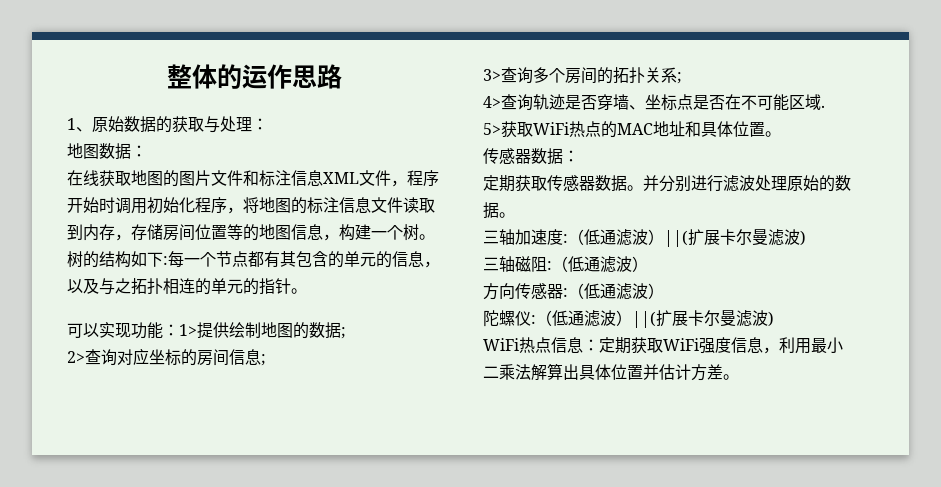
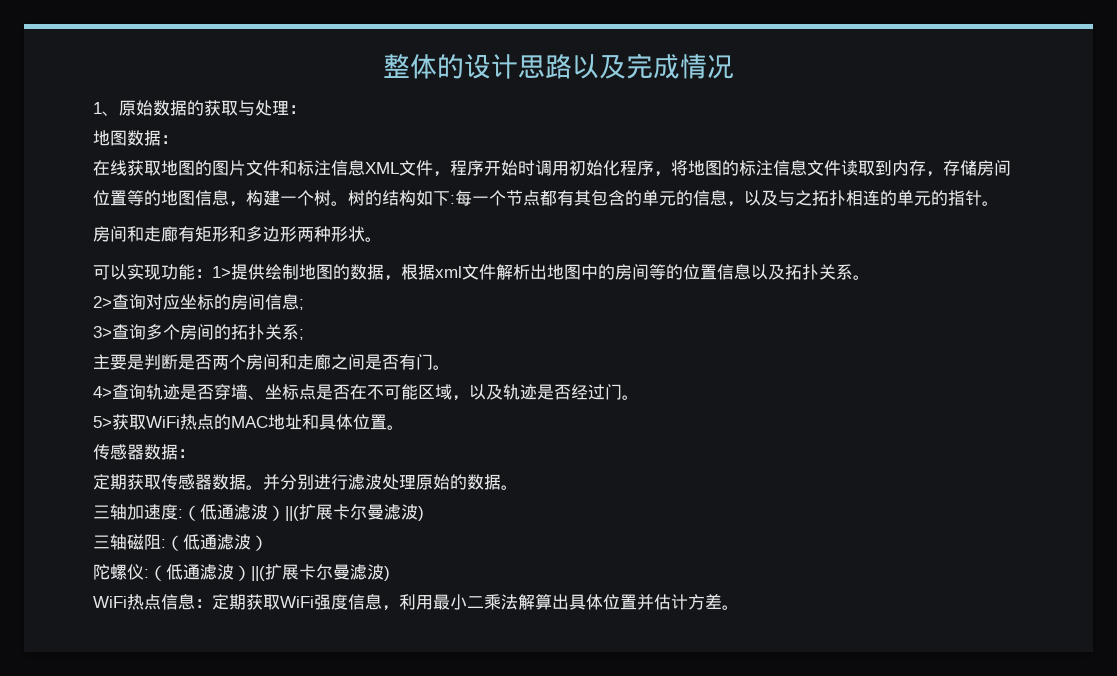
[241,64,292,89] 运作 -> [464,54,518,79] 设计
(342, 76) none -> [572,53,734,79] 以及完成情况
(307, 291) none -> [93,226,382,242] // 房间和走廊有矩形和多边形两种形状。
[341,327,346,339] ; -> [384,264,870,281] ，根据xml文件解析出地图中的房间等的位置信息以及拓扑关系。
(682, 78) none -> [93,354,450,370] // 主要是判断是否两个房间和走廊之间是否有门。
[821,105,825,108] . -> [452,384,639,401] ，以及轨迹是否经过门。
[483,283,664,300] // 方向传感器:（低通滤波） -> (268, 543) none

